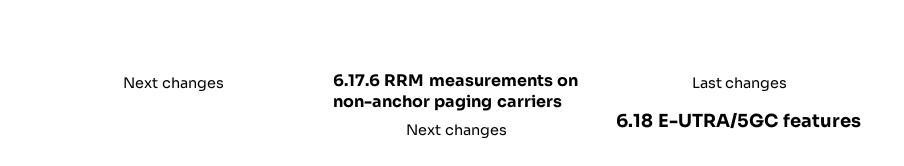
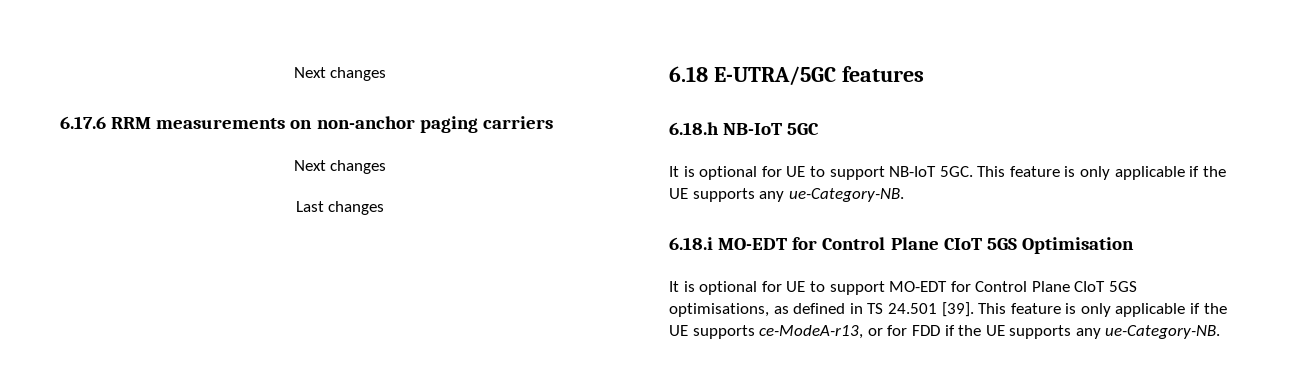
(861, 120) none -> [669,122,820,135] [669,166,1226,180] [669,188,904,202] [669,237,1134,254] [669,281,1138,295] [669,302,1227,317] [669,325,1221,339] // 6.18.h NB-IoT 5GC // It is optional for UE to support NB-IoT 5GC. This feature is only applicable if the UE supports any ue-Category-NB. // 6.18.i MO-EDT for Control Plane CIoT 5GS Optimisation // It is optional for UE to support MO-EDT for Control Plane CIoT 5GS optimisations, as defined in TS 24.501 [39]. This feature is only applicable if the UE supports ce-ModeA-r13, or for FDD if the UE supports any ue-Category-NB.

